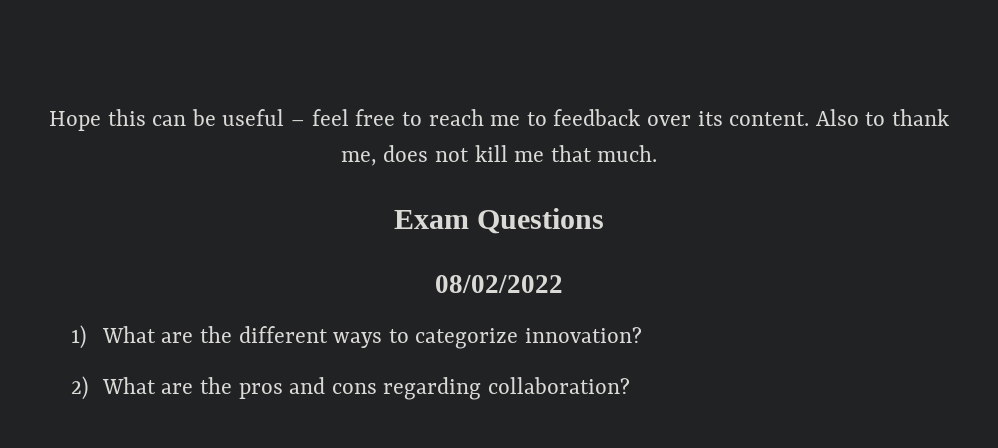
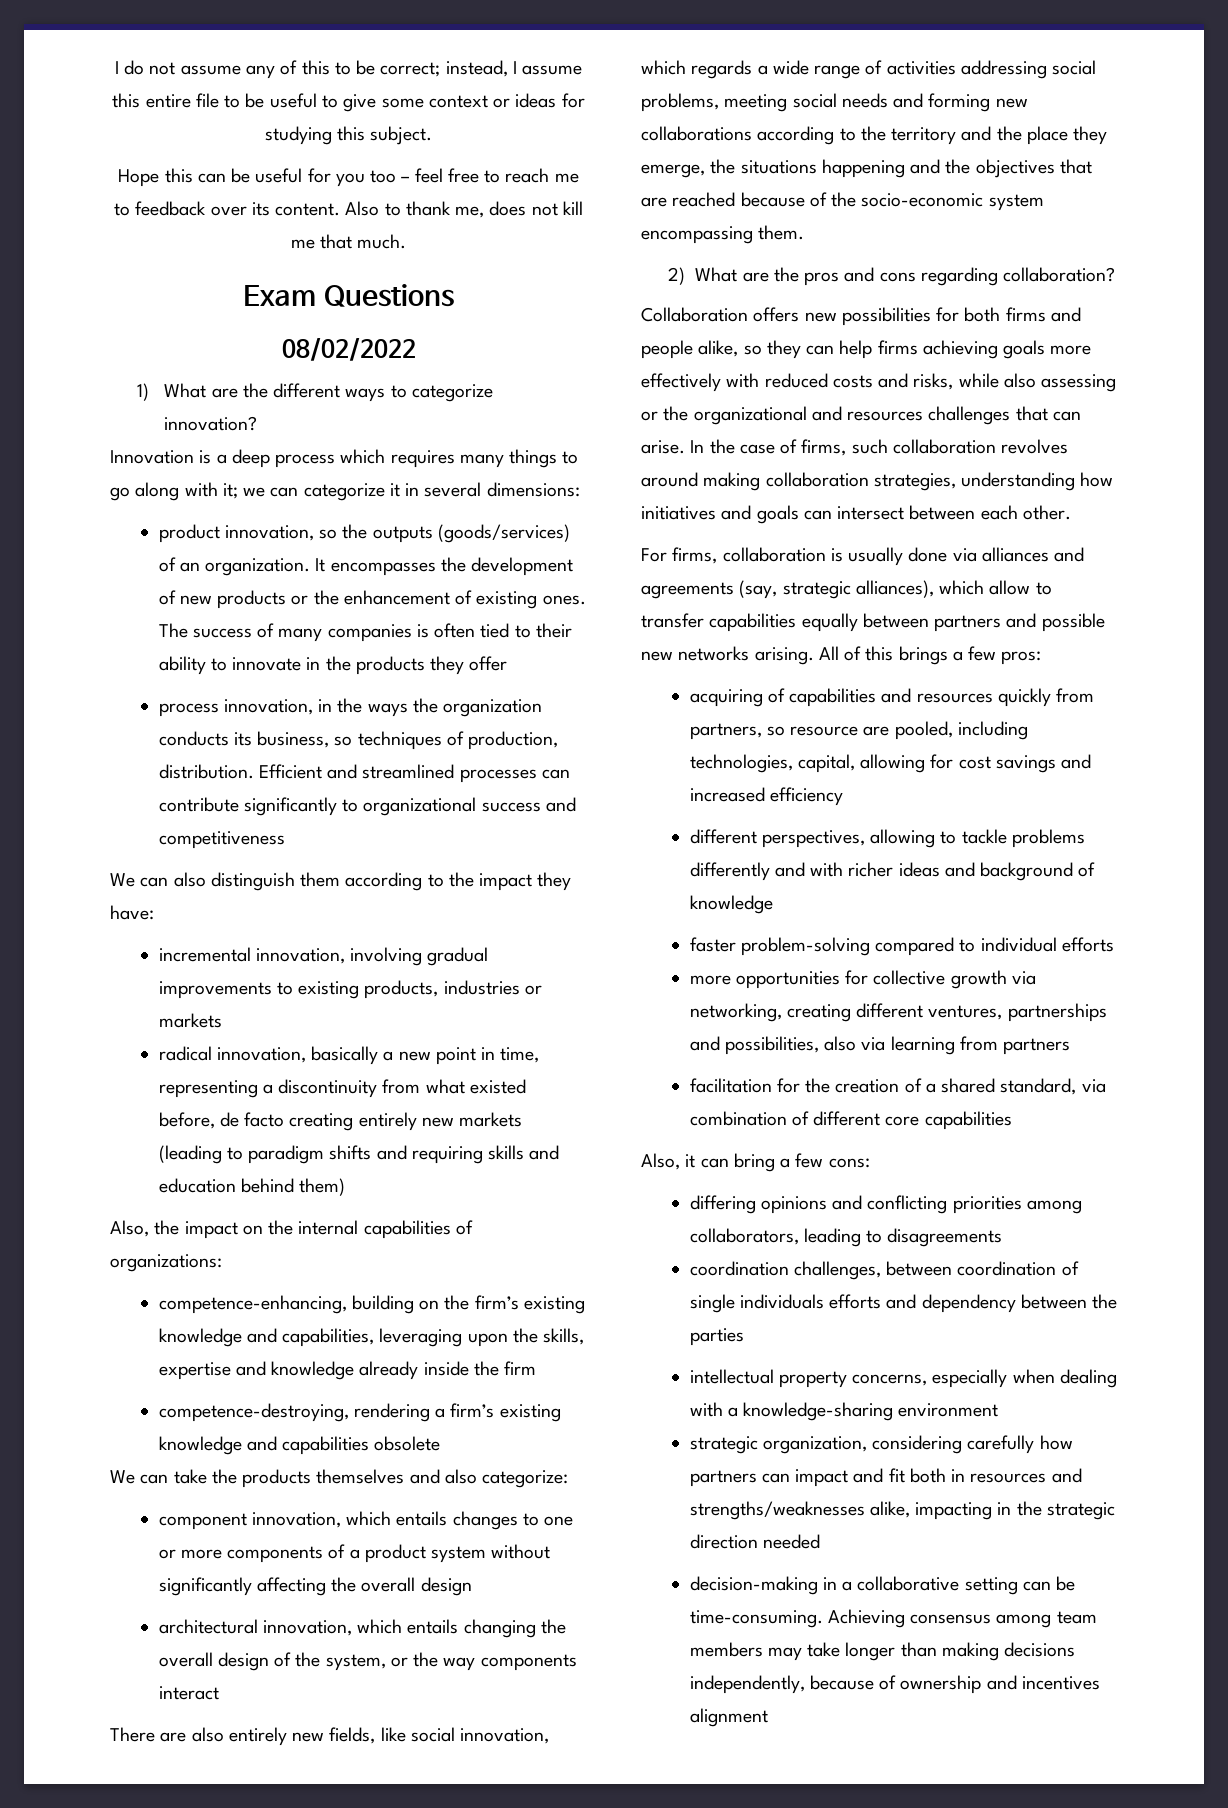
(48, 121) none -> [114,60,583,79] [112,93,585,112] [264,126,433,145] I do not assume any of this to be correct; instead, I assume this entire file to be useful to give some context or ideas for studying this subject. //
(285, 117) none -> [307,168,397,187] for you too
(643, 335) none -> [110,449,579,468] [110,482,580,501] [158,524,570,543] [158,557,574,576] [158,590,586,609] [158,623,572,642] [158,656,508,675] [158,698,543,717] [158,731,559,750] [158,764,570,783] [158,797,576,816] [158,831,285,849] [110,872,572,891] [110,905,154,920] [158,947,489,966] [158,980,542,999] [158,1013,222,1028] [158,1046,540,1065] [158,1079,526,1098] [158,1112,523,1131] [158,1145,560,1164] [158,1178,346,1196] [110,1220,473,1239] [110,1254,222,1272] [158,1295,585,1314] [158,1328,585,1347] [158,1361,537,1380] [158,1403,561,1422] [158,1436,441,1455] [110,1469,569,1488] [158,1511,574,1530] [158,1544,551,1563] [158,1577,472,1596] [158,1619,566,1638] [158,1652,577,1671] [158,1686,219,1700] [110,1727,550,1746] [641,60,1097,79] [641,93,1028,112] [641,126,1108,145] [641,159,1092,178] [641,192,1044,211] [641,225,805,244] // Innovation is a deep process which requires many things to go along with it; we can categorize it in several dimensions: // product innovation, so the outputs (goods/services) of an organization. It encompasses the development of new products or the enhancement of existing ones. The success of many companies is often tied to their ability to innovate in the products they offer // process innovation, in the ways the organization conducts its business, so techniques of production, distribution. Efficient and streamlined processes can contribute significantly to organizational success and competitiveness // We can also distinguish them according to the impact they have: // incremental innovation, involving gradual improvements to existing products, industries or markets // radical innovation, basically a new point in time, representing a discontinuity from what existed before, de facto creating entirely new markets (leading to paradigm shifts and requiring skills and education behind them) // Also, the impact on the internal capabilities of organizations: // competence-enhancing, building on the firm’s existing knowledge and capabilities, leveraging upon the skills, expertise and knowledge already inside the firm // competence-destroying, rendering a firm’s existing knowledge and capabilities obsolete // We can take the products themselves and also categorize: // component innovation, which entails changes to one or more components of a product system without significantly affecting the overall design // architectural innovation, which entails changing the overall design of the system, or the way components interact // There are also entirely new fields, like social innovation, which regards a wide range of activities addressing social problems, meeting social needs and forming new collaborations according to the territory and the place they emerge, the situations happening and the objectives that are reached because of the socio-economic system encompassing them.
(631, 385) none -> [641,307,1081,326] [641,340,1092,359] [641,373,1117,392] [641,406,1081,425] [641,439,1069,456] [641,472,1114,491] [641,505,1071,524] [641,547,1085,566] [641,580,1052,599] [641,613,1105,632] [641,646,1042,665] [689,688,1095,707] [689,721,1028,740] [689,754,1092,773] [689,787,843,806] [689,829,1085,848] [689,862,1096,881] [689,895,773,914] [689,937,1114,956] [689,970,1036,989] [689,1003,1107,1022] [689,1036,1071,1055] [689,1078,1106,1095] [689,1111,1012,1130] [641,1153,870,1172] [689,1195,1082,1214] [689,1228,1003,1247] [689,1261,1079,1280] [689,1294,1118,1313] [689,1328,744,1346] [689,1369,1117,1388] [689,1402,999,1421] [689,1435,1073,1454] [689,1468,1082,1487] [689,1501,1115,1520] [689,1534,820,1549] [689,1576,1076,1595] [689,1609,1097,1628] [689,1642,1076,1661] [689,1675,1100,1694] [689,1708,768,1727] // Collaboration offers new possibilities for both firms and people alike, so they can help firms achieving goals more effectively with reduced costs and risks, while also assessing or the organizational and resources challenges that can arise. In the case of firms, such collaboration revolves around making collaboration strategies, understanding how initiatives and goals can intersect between each other. // For firms, collaboration is usually done via alliances and agreements (say, strategic alliances), which allow to transfer capabilities equally between partners and possible new networks arising. All of this brings a few pros: // acquiring of capabilities and resources quickly from partners, so resource are pooled, including technologies, capital, allowing for cost savings and increased efficiency // different perspectives, allowing to tackle problems differently and with richer ideas and background of knowledge // faster problem-solving compared to individual efforts // more opportunities for collective growth via networking, creating different ventures, partnerships and possibilities, also via learning from partners // facilitation for the creation of a shared standard, via combination of different core capabilities // Also, it can bring a few cons: // differing opinions and conflicting priorities among collaborators, leading to disagreements // coordination challenges, between coordination of single individuals efforts and dependency between the parties // intellectual property concerns, especially when dealing with a knowledge-sharing environment // strategic organization, considering carefully how partners can impact and fit both in resources and strengths/weaknesses alike, impacting in the strategic direction needed // decision-making in a collaborative setting can be time-consuming. Achieving consensus among team members may take longer than making decisions independently, because of ownership and incentives alignment

